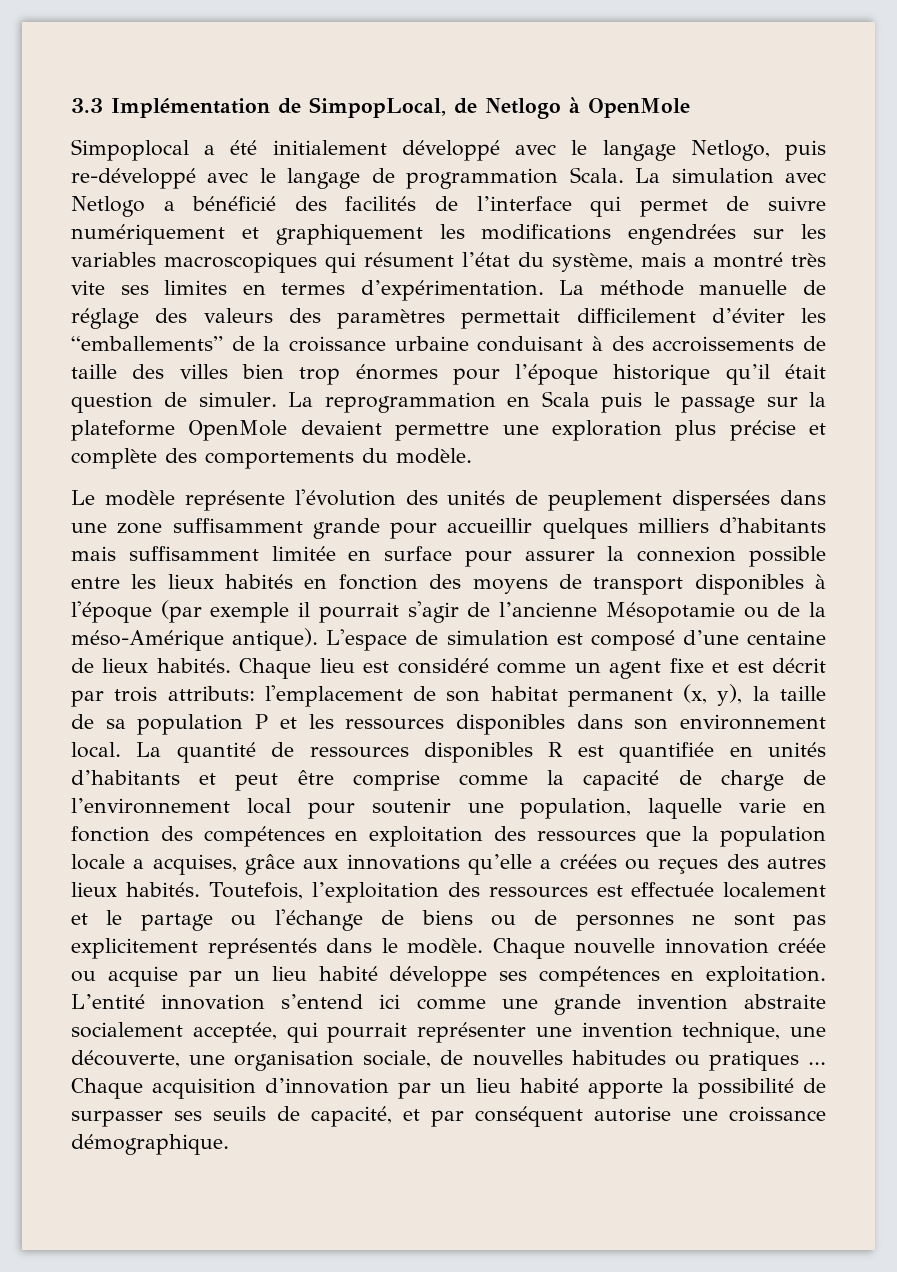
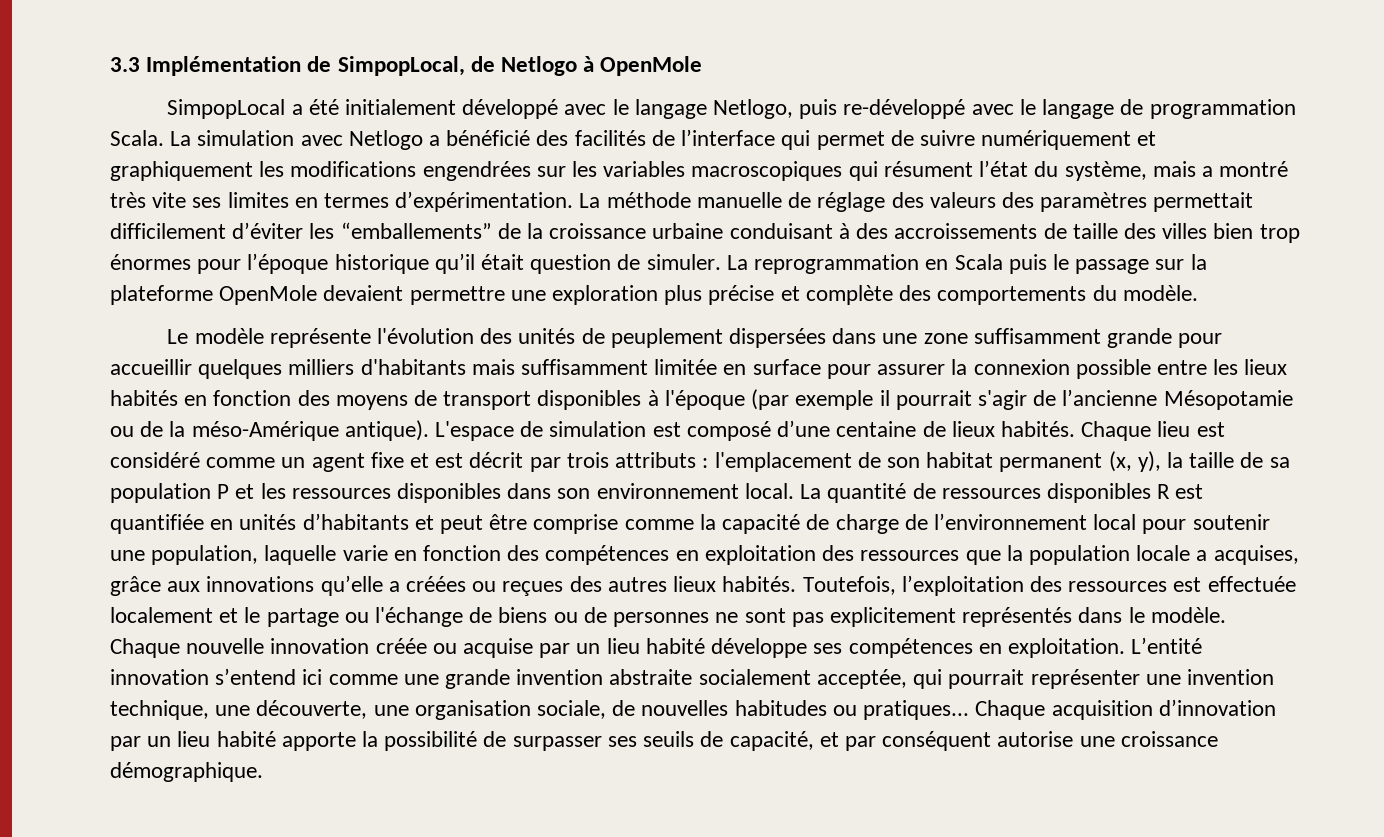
[71,139,189,161] Simpoplocal -> [167,99,286,119] SimpopLocal
[167,686,255,701] attributs: -> [615,452,709,468] attributs :
[708,1050,826,1071] pratiques ... -> [863,700,970,720] pratiques...

